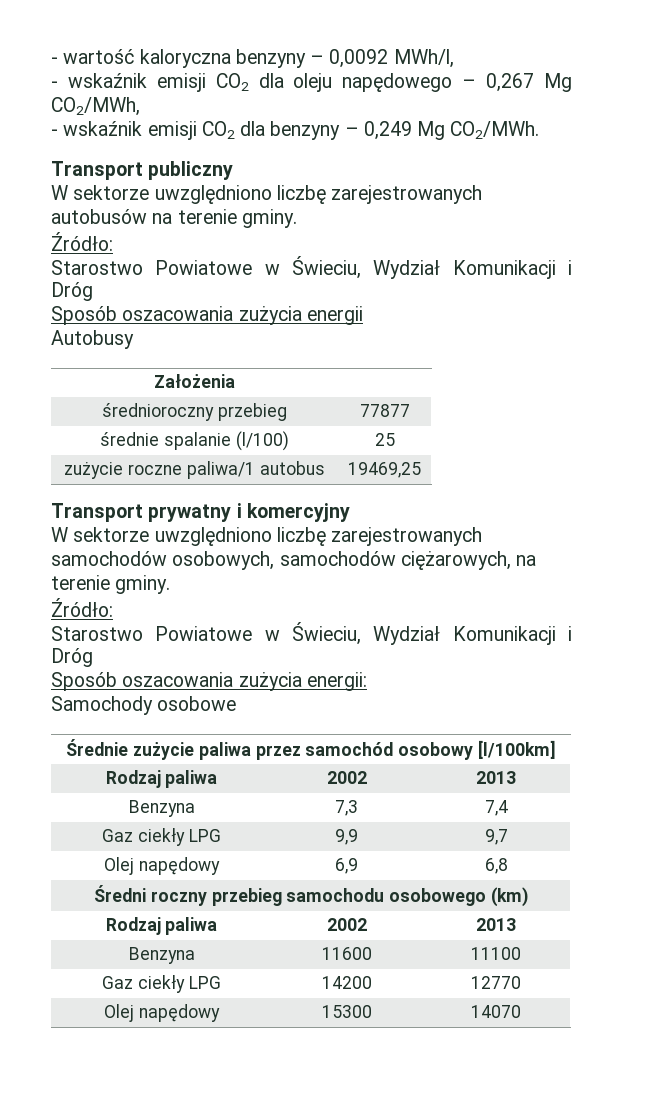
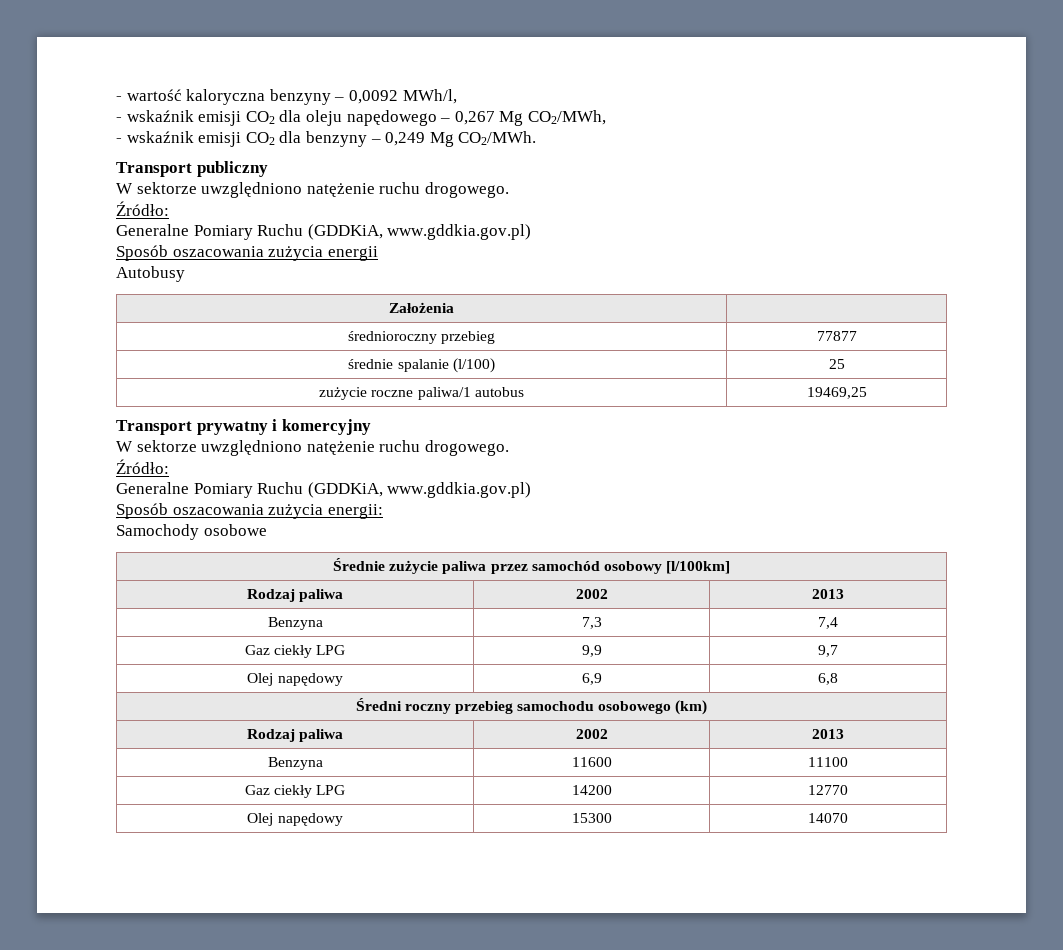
[276,185,483,204] [51,209,297,228] [51,232,113,251] [51,256,572,279] [51,282,93,301] liczbę zarejestrowanych autobusów na terenie gminy. // Źródło: // Starostwo Powiatowe w Świeciu, Wydział Komunikacji i Dróg -> [306,182,509,198] [116,201,169,216] [116,224,532,240] natężenie ruchu drogowego. // Źródło: // Generalne Pomiary Ruchu (GDDKiA, www.gddkia.gov.pl)
[276,527,483,546] [51,551,537,570] [51,575,171,594] [51,598,113,617] [51,622,572,645] [51,648,93,667] liczbę zarejestrowanych samochodów osobowych, samochodów ciężarowych, na terenie gminy. // Źródło: // Starostwo Powiatowe w Świeciu, Wydział Komunikacji i Dróg -> [306,440,509,456] [116,459,169,474] [116,482,532,498] natężenie ruchu drogowego. // Źródło: // Generalne Pomiary Ruchu (GDDKiA, www.gddkia.gov.pl)

